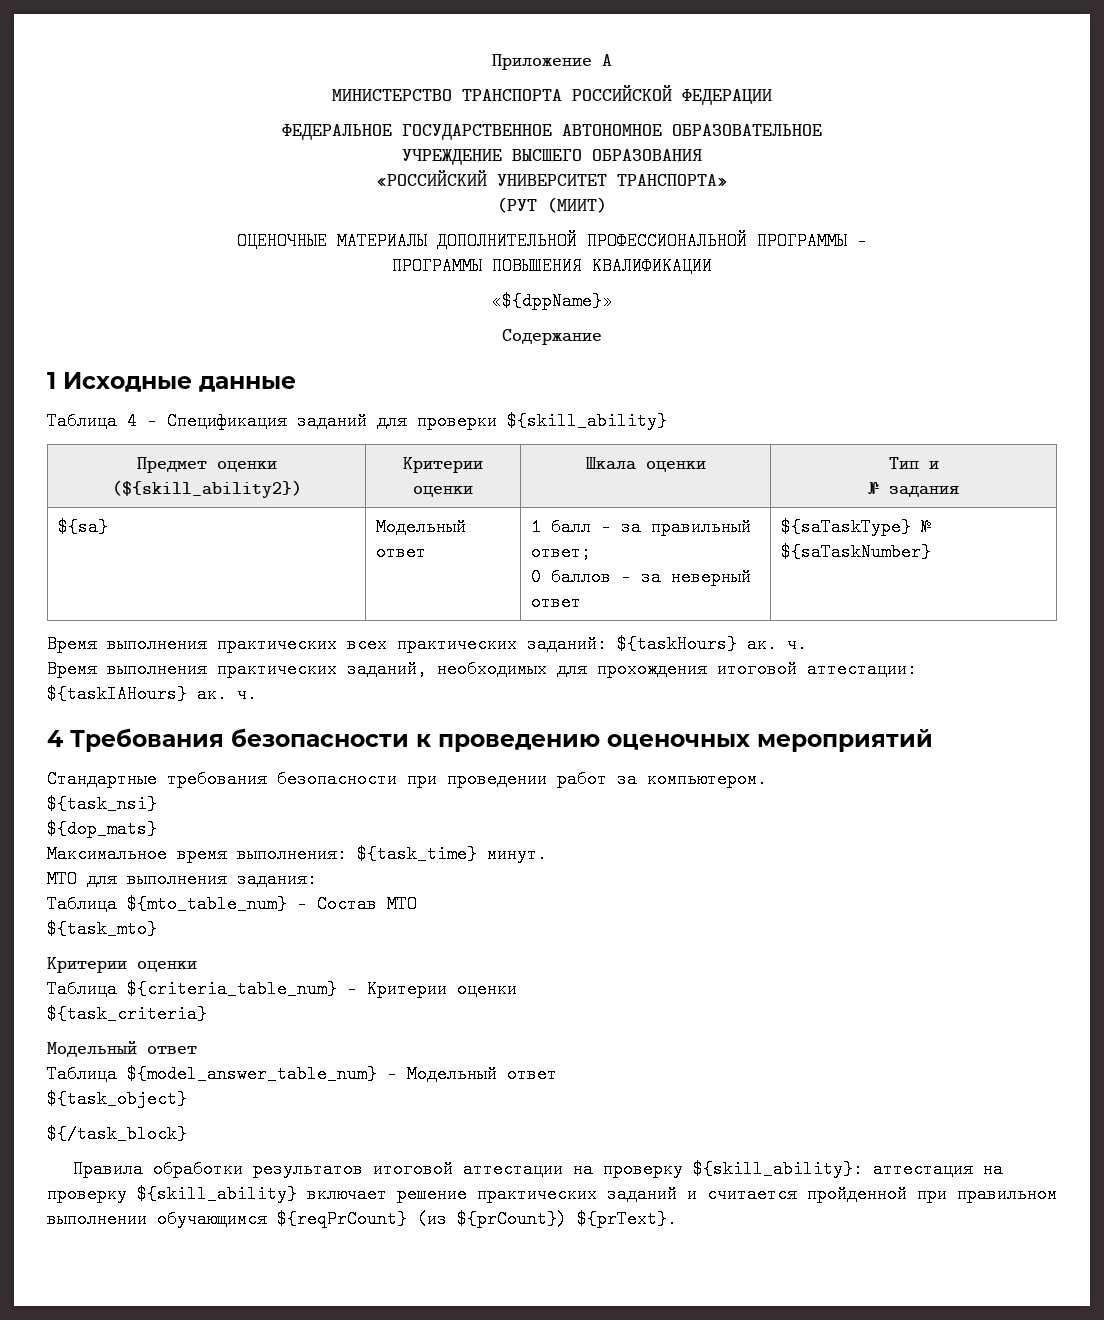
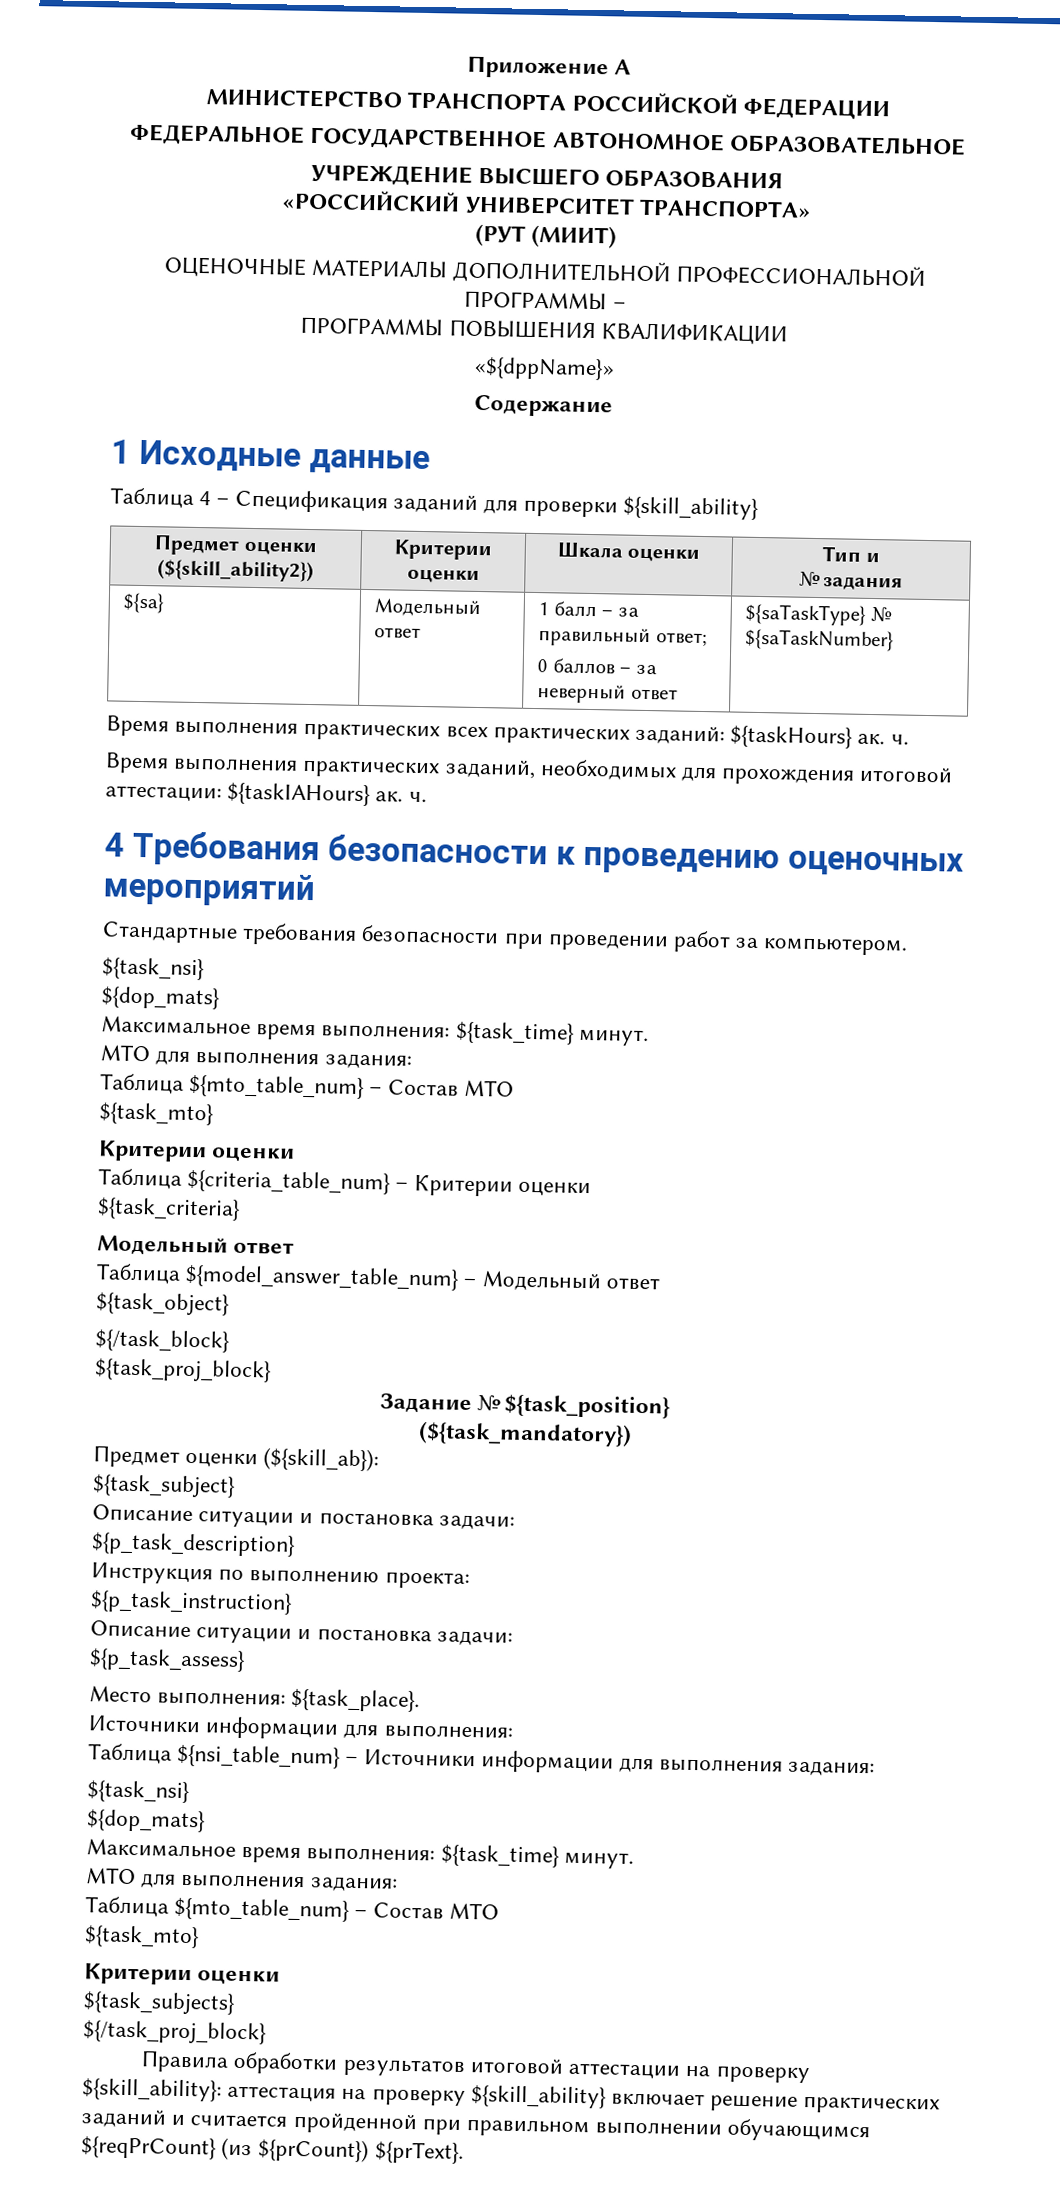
(187, 1134) none -> [95,1358,272,1383] [379,1393,671,1419] [417,1421,632,1447] [93,1445,380,1472] [92,1474,236,1498] [92,1504,515,1530] [91,1532,296,1557] [91,1562,470,1589] [90,1590,293,1615] [90,1620,513,1646] [89,1648,246,1673] [89,1685,421,1713] [88,1715,513,1740] [88,1743,876,1777] [87,1780,190,1804] [86,1809,206,1833] [86,1838,634,1869] [86,1867,398,1892] [85,1896,499,1922] [84,1925,200,1949] [84,1963,281,1986] [83,1991,236,2015] [83,2020,267,2045] // ${task_proj_block} // Задание № ${task_position} // (${task_mandatory}) // Предмет оценки (${skill_ab}): // ${task_subject} // Описание ситуации и постановка задачи: // ${p_task_description} // Инструкция по выполнению проекта: // ${p_task_instruction} // Описание ситуации и постановка задачи: // ${p_task_assess} // Место выполнения: ${task_place}. // Источники информации для выполнения: // Таблица ${nsi_table_num} – Источники информации для выполнения задания: // ${task_nsi} // ${dop_mats} // Максимальное время выполнения: ${task_time} минут. // МТО для выполнения задания: // Таблица ${mto_table_num} – Состав МТО // ${task_mto} // Критерии оценки // ${task_subjects} // ${/task_proj_block}

